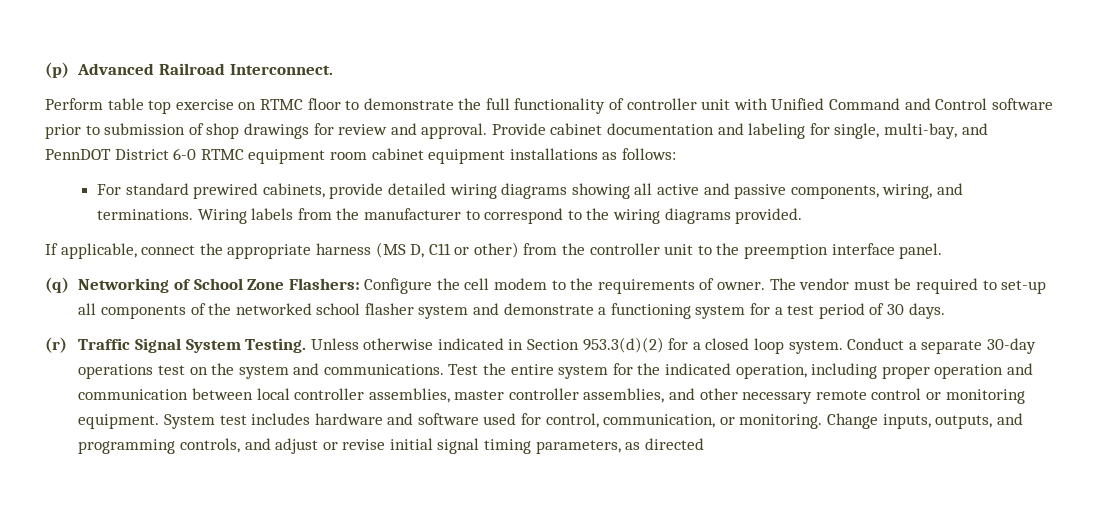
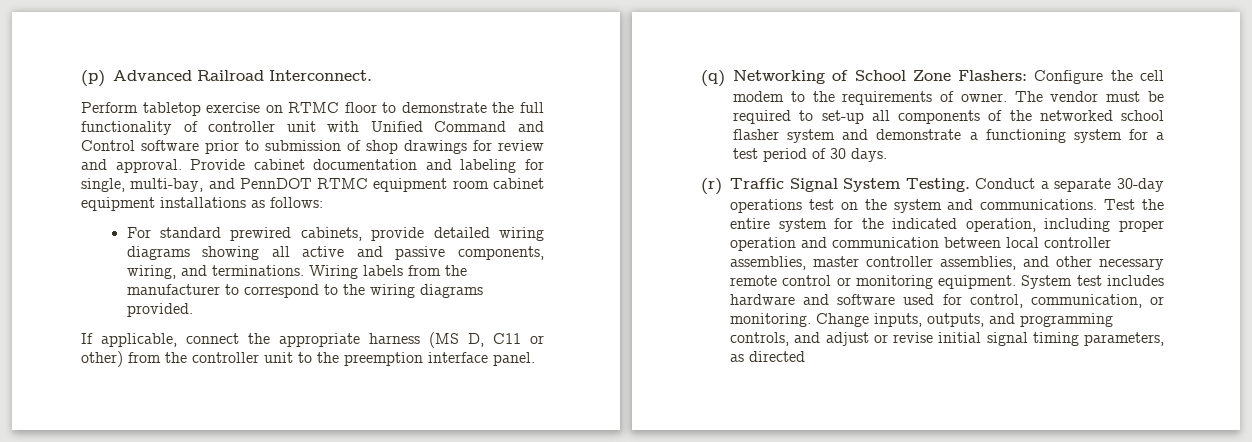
[107,98,172,114] table top -> [142,102,201,116] tabletop
[114,148,197,160] District 6-0 -> (312, 183) none
[310,337,843,354] Unless otherwise indicated in Section 953.3(d)(2) for a closed loop system. -> (970, 185) none

